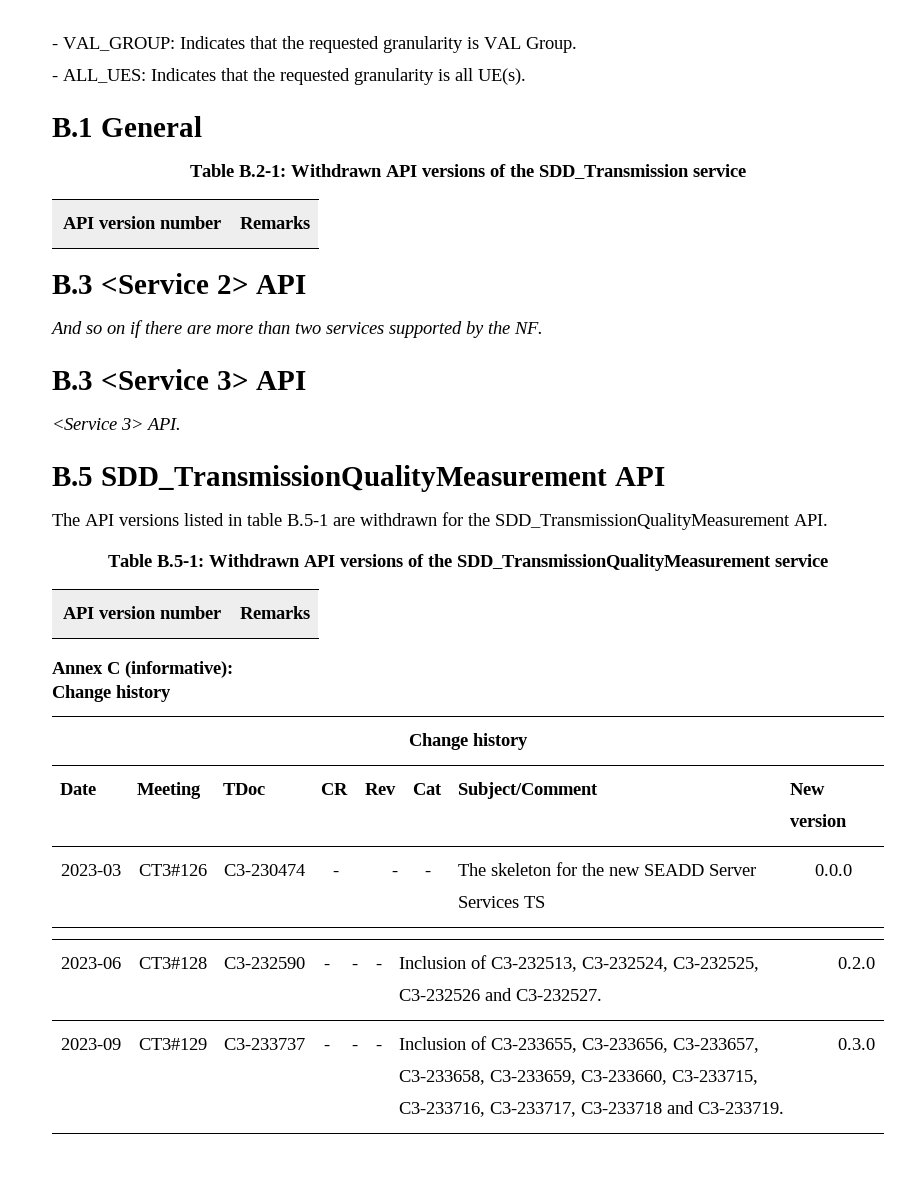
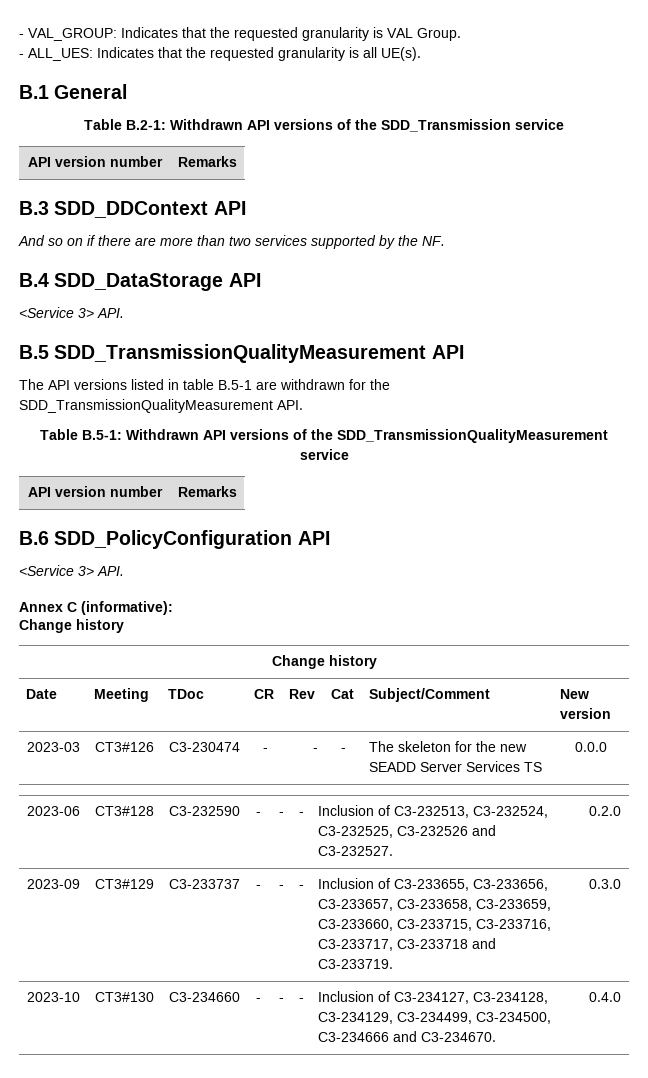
[100,273,249,294] <Service 2> -> [54,201,209,218] SDD_DDContext
[52,369,249,390] B.3 <Service 3> -> [19,273,224,291] B.4 SDD_DataStorage
(310, 612) none -> [19,530,330,549] [19,565,124,576] // B.6 SDD_PolicyConfiguration API // <Service 3> API.
(875, 1044) none -> [27,992,80,1002] [95,992,154,1002] [169,992,240,1002] [255,998,261,1002] [278,998,284,1002] [298,998,304,1002] [318,991,549,1004] [318,1012,552,1024] [318,1031,497,1042] [588,992,621,1002] // 2023-10 | CT3#130 | C3-234660 | - | - | - | Inclusion of C3-234127, C3-234128, C3-234129, C3-234499, C3-234500, C3-234666 and C3-234670. | 0.4.0

